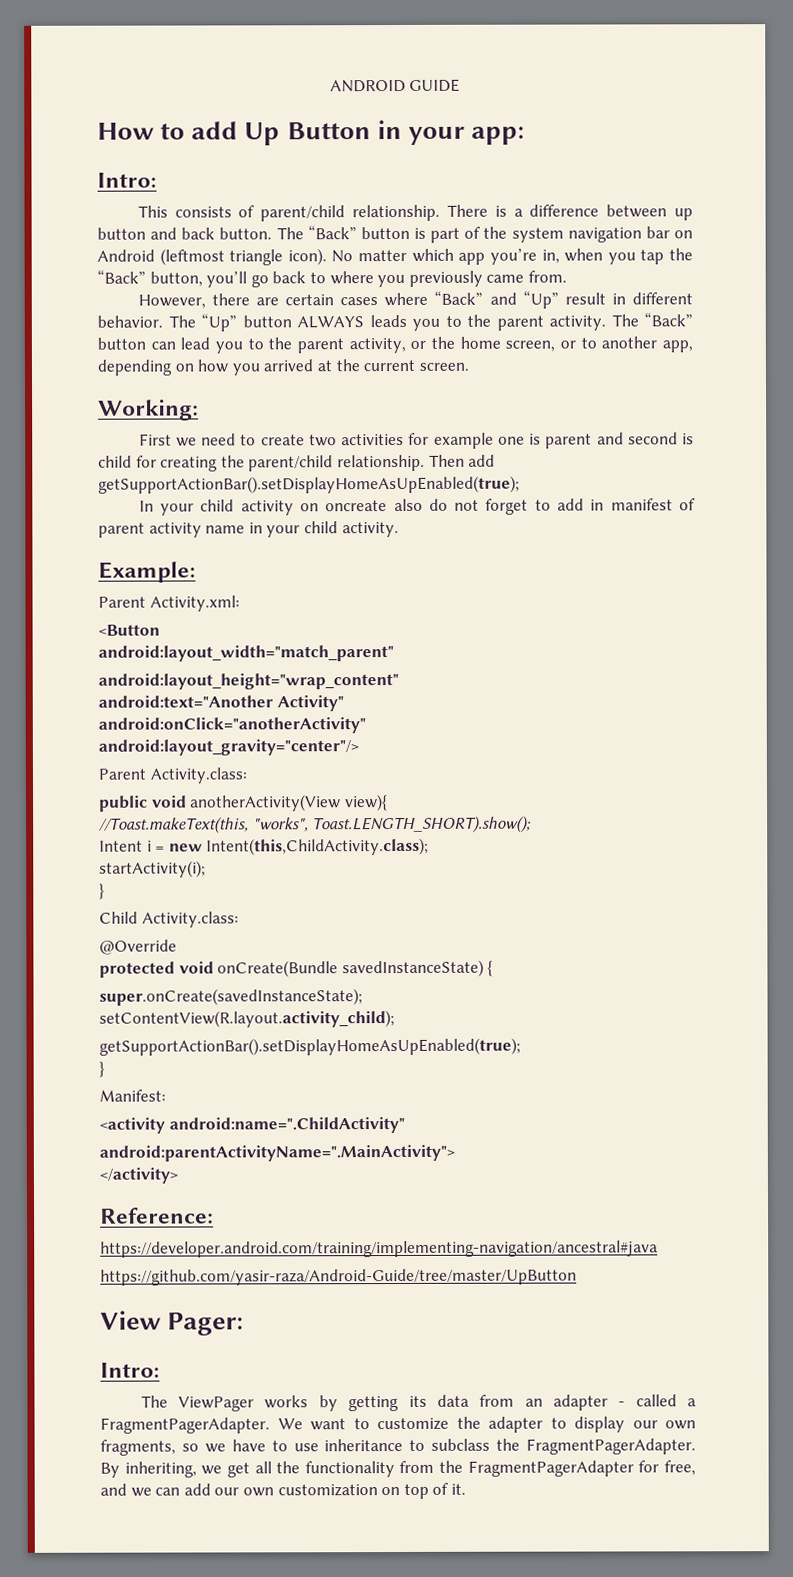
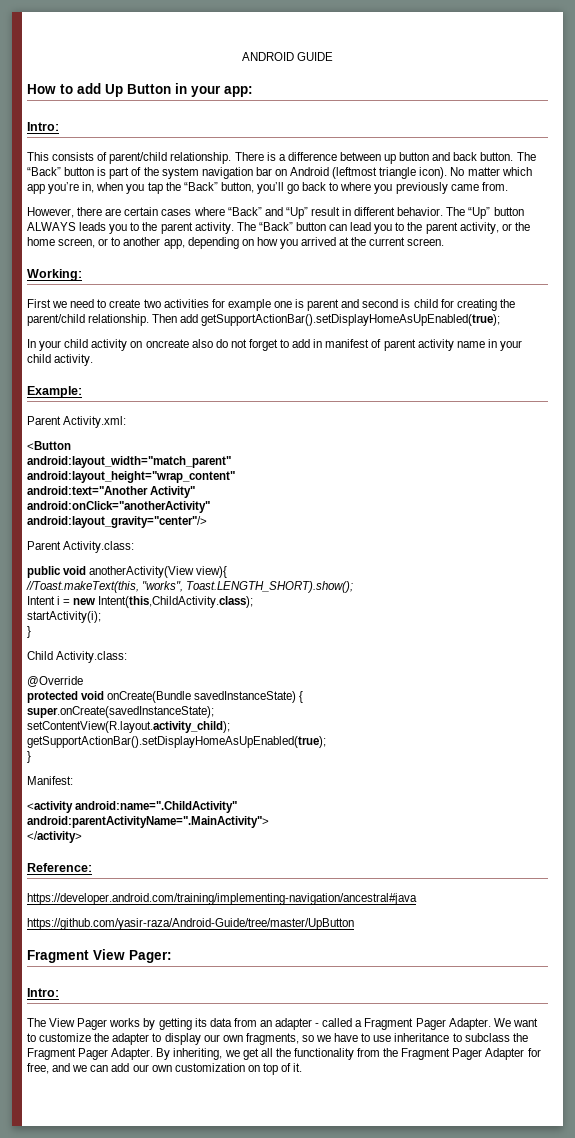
(577, 1277) none -> [27,950,89,963] Fragment
[178,1396,255,1412] ViewPager -> [49,1018,108,1030] View Pager
[100,1417,270,1434] FragmentPagerAdapter. -> [364,1018,491,1030] Fragment Pager Adapter.
[526,1438,696,1455] FragmentPagerAdapter. -> [27,1048,154,1060] Fragment Pager Adapter.
[467,1460,634,1477] FragmentPagerAdapter -> [401,1048,525,1060] Fragment Pager Adapter

